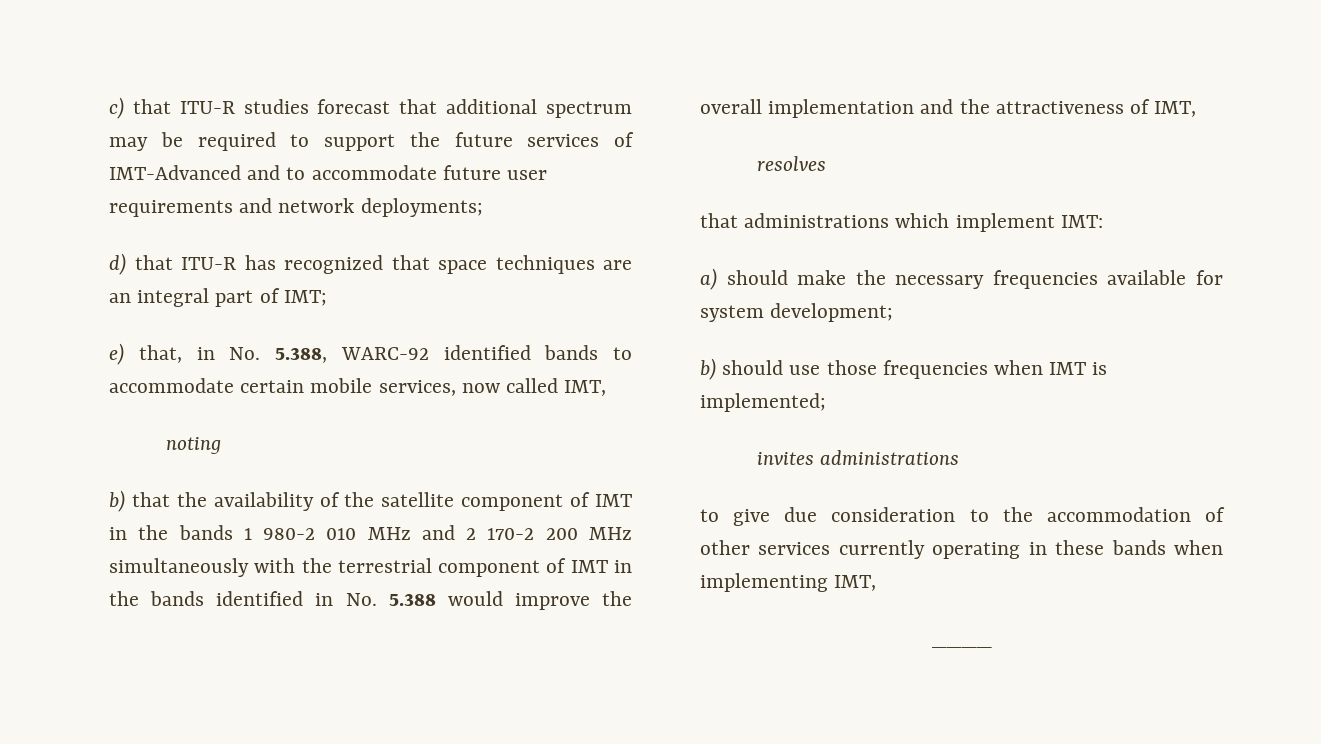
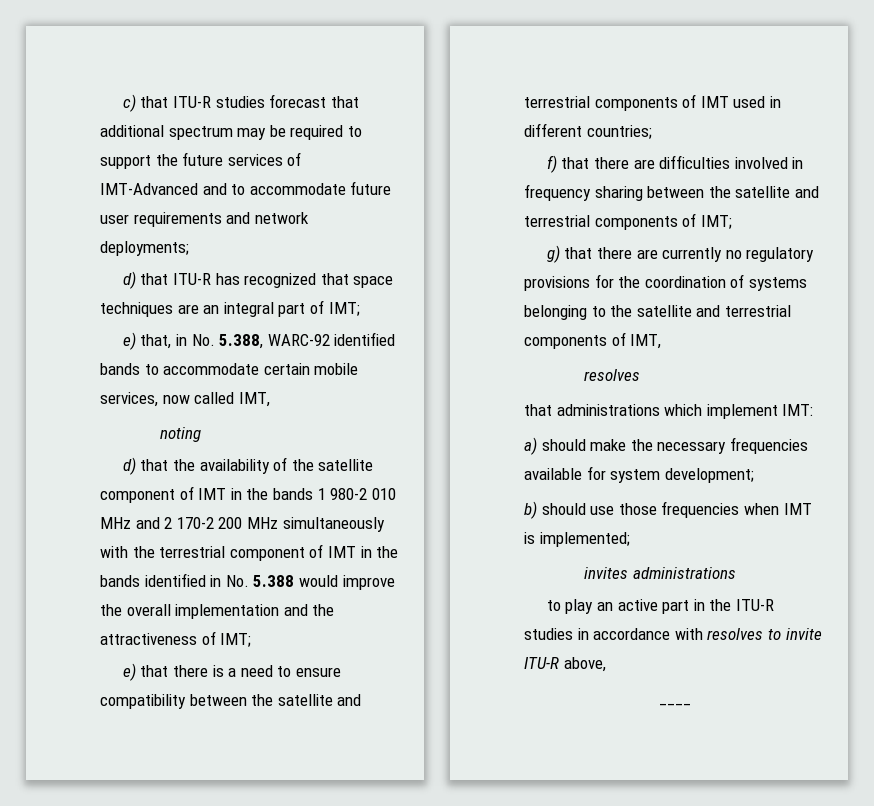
[109,490,125,512] b) -> [122,457,136,475] d)
(1151, 106) none -> [220,633,252,647] [122,663,341,681] [100,694,362,709] [524,94,781,111] [524,123,652,139] [546,155,804,173] [524,184,819,201] [524,213,732,230] [546,245,815,263] [524,274,807,291] [524,305,791,320] [524,332,626,349] IMT; // e) that there is a need to ensure compatibility between the satellite and terrestrial components of IMT used in different countries; // f) that there are difficulties involved in frequency sharing between the satellite and terrestrial components of IMT; // g) that there are currently no regulatory provisions for the coordination of systems belonging to the satellite and terrestrial components of
[733,507,1225,526] [700,540,1223,559] [700,573,877,592] give due consideration to the accommodation of other services currently operating in these bands when implementing IMT, -> [565,599,774,614] [524,628,822,640] [524,657,606,672] play an active part in the ITU-R studies in accordance with resolves to invite ITU-R above,

